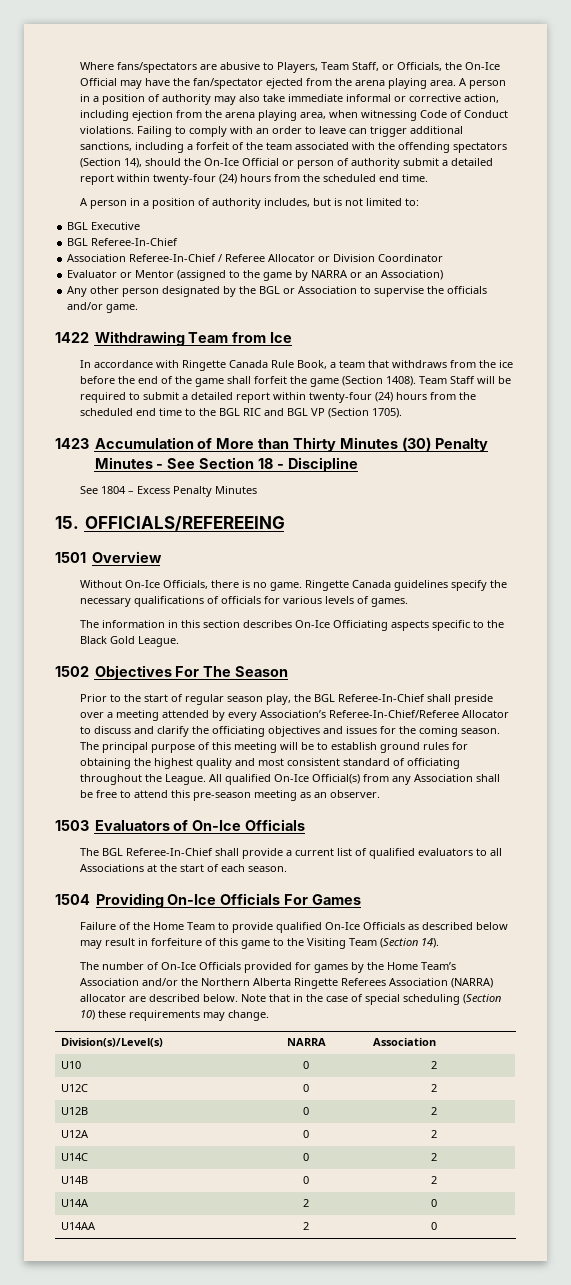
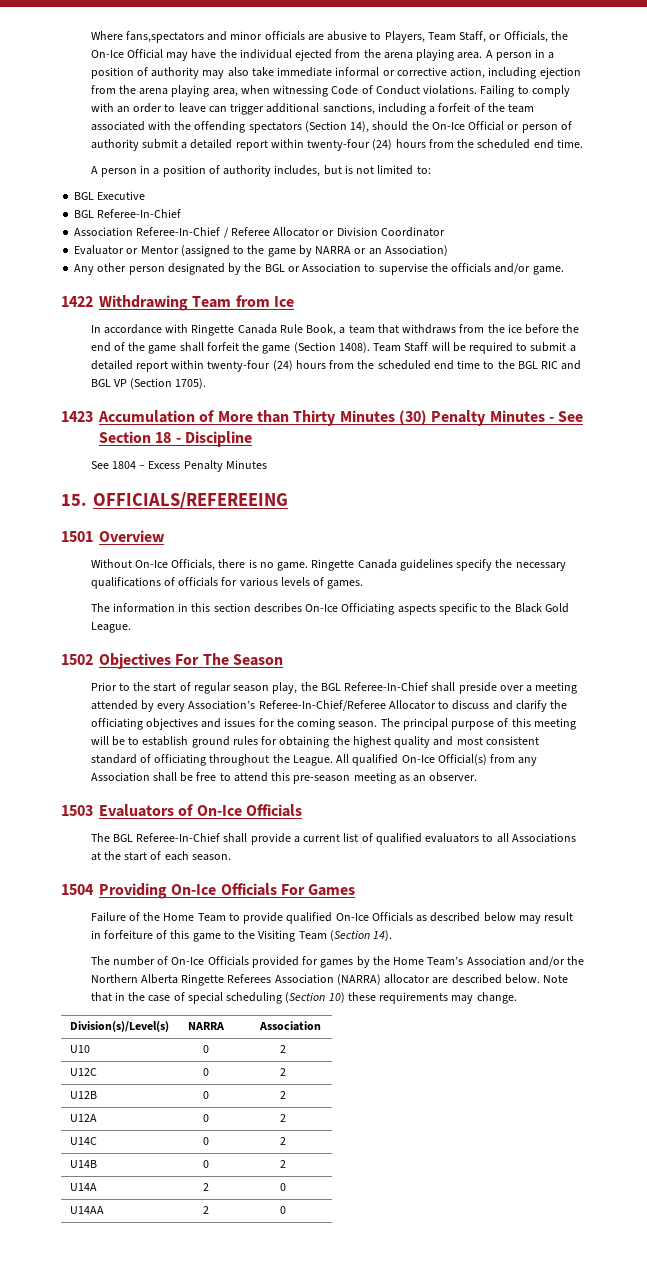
[117,62,198,73] fans/spectators -> [125,31,305,43] fans,spectators and minor officials
[193,78,264,89] fan/spectator -> [239,49,292,59] individual

